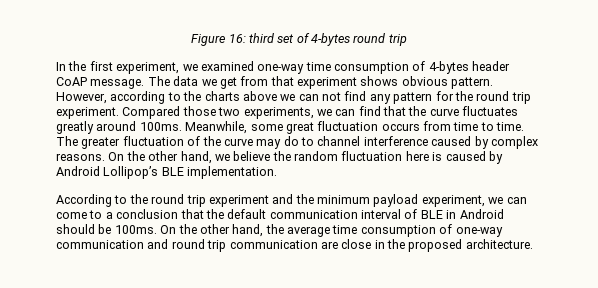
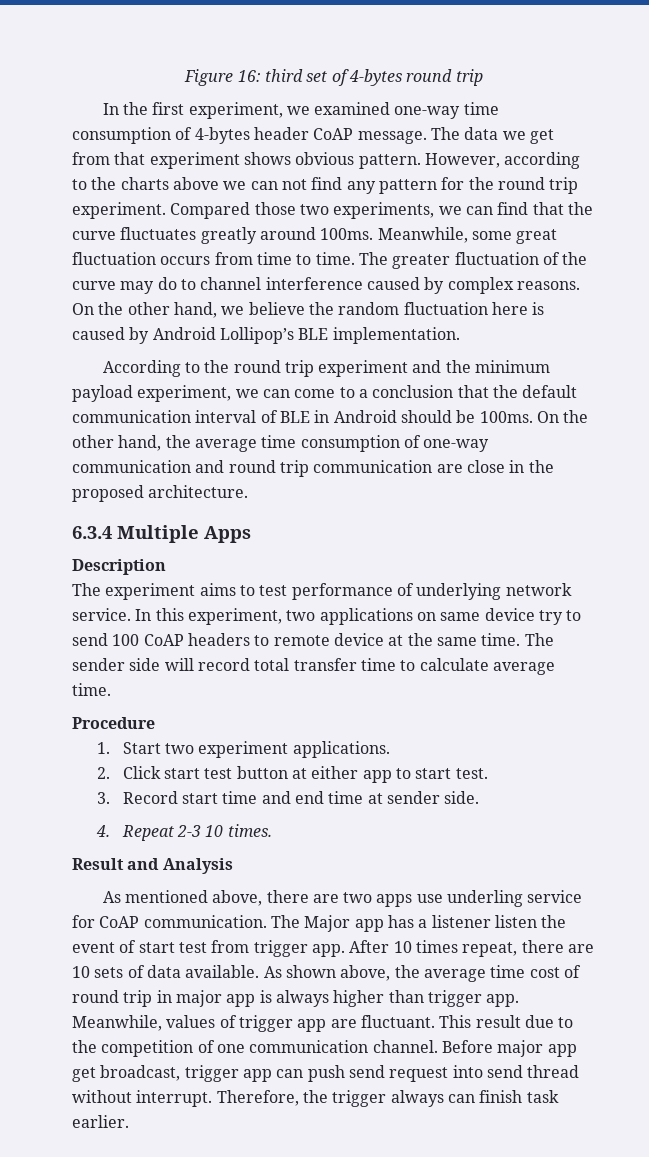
(533, 244) none -> [72,525,251,543] [72,559,166,575] [72,583,572,600] [72,608,582,625] [72,633,554,646] [72,658,555,675] [72,683,111,696] [72,717,155,729] [97,741,390,758] [97,766,488,783] [97,791,480,804] [96,824,272,841] [72,858,233,874] [102,890,583,907] [72,915,567,932] [72,940,594,957] [72,965,581,982] [72,990,520,1007] [72,1015,574,1032] [72,1040,577,1057] [72,1065,580,1082] [72,1090,559,1107] [72,1115,129,1128] // 6.3.4 Multiple Apps // Description // The experiment aims to test performance of underlying network service. In this experiment, two applications on same device try to send 100 CoAP headers to remote device at the same time. The sender side will record total transfer time to calculate average time. // Procedure // 1. Start two experiment applications. // 2. Click start test button at either app to start test. // 3. Record start time and end time at sender side. // 4. Repeat 2-3 10 times. // Result and Analysis // As mentioned above, there are two apps use underling service for CoAP communication. The Major app has a listener listen the event of start test from trigger app. After 10 times repeat, there are 10 sets of data available. As shown above, the average time cost of round trip in major app is always higher than trigger app. Meanwhile, values of trigger app are fluctuant. This result due to the competition of one communication channel. Before major app get broadcast, trigger app can push send request into send thread without interrupt. Therefore, the trigger always can finish task earlier.

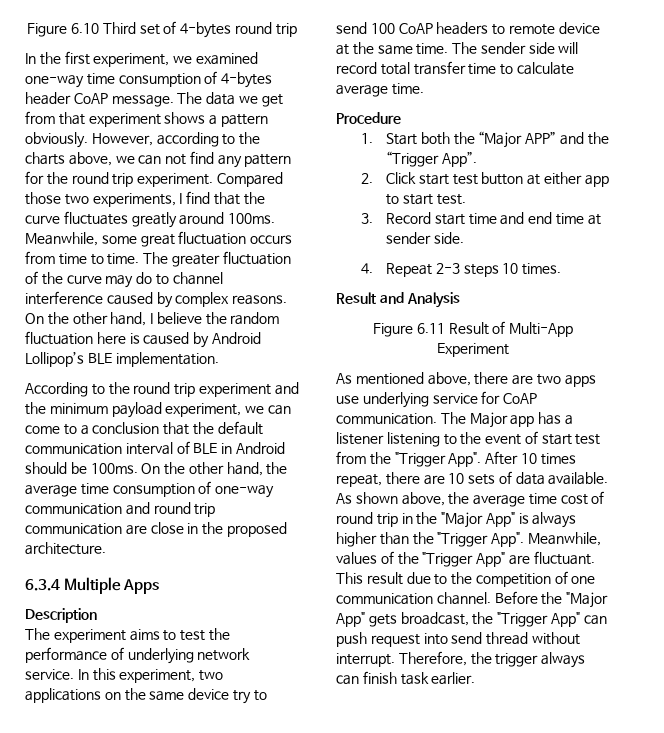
[184,69,304,86] Figure 16: third -> [27,22,136,37] Figure 6.10 Third
[295,152,421,169] obvious pattern. -> [209,114,268,127] [25,132,88,148] a pattern obviously.
[172,177,219,190] above -> [68,152,112,166] above,
[438,206,493,215] we can -> [179,193,183,204] I
[221,306,245,315] we -> [150,313,154,324] I
(288, 590) none -> [208,628,230,641] the
(436, 616) none -> [124,688,146,701] the
[165,741,390,758] two experiment applications. -> [420,131,609,148] [386,151,477,167] both the “Major APP” and the “Trigger App”.
(202, 831) none -> [463,264,499,277] steps
(233, 866) none -> [372,321,574,337] [437,343,509,357] // Figure 6.11 Result of Multi-App Experiment
[447,890,524,907] underling -> [362,392,429,408] underlying
[494,915,537,928] listen -> [386,432,457,447] listening to
[253,940,345,957] trigger app. -> [369,452,482,467] the "Trigger App".
[175,990,256,1007] major app -> [416,512,515,528] the "Major App"
[427,990,520,1007] [72,1015,327,1032] trigger app. Meanwhile, values of trigger app -> [412,532,601,547] [336,551,506,567] the "Trigger App". Meanwhile, values of the "Trigger App"
[497,1040,577,1057] [72,1065,272,1082] major app get broadcast, trigger app -> [541,592,609,608] [336,612,580,627] the "Major App" gets broadcast, the "Trigger App"
[348,1065,385,1078] send -> (367, 639) none

